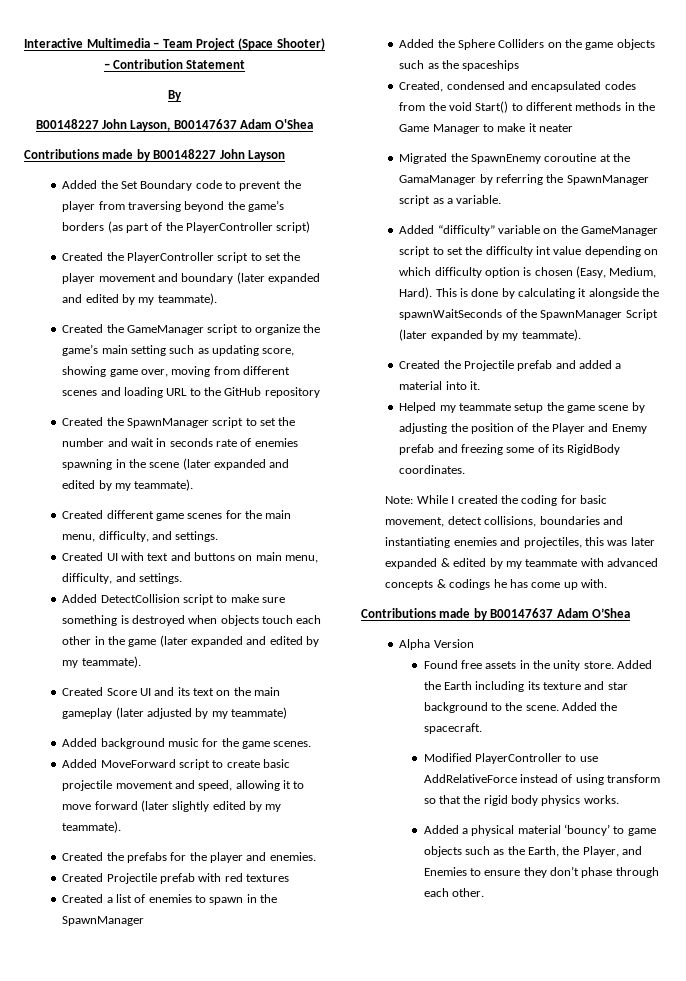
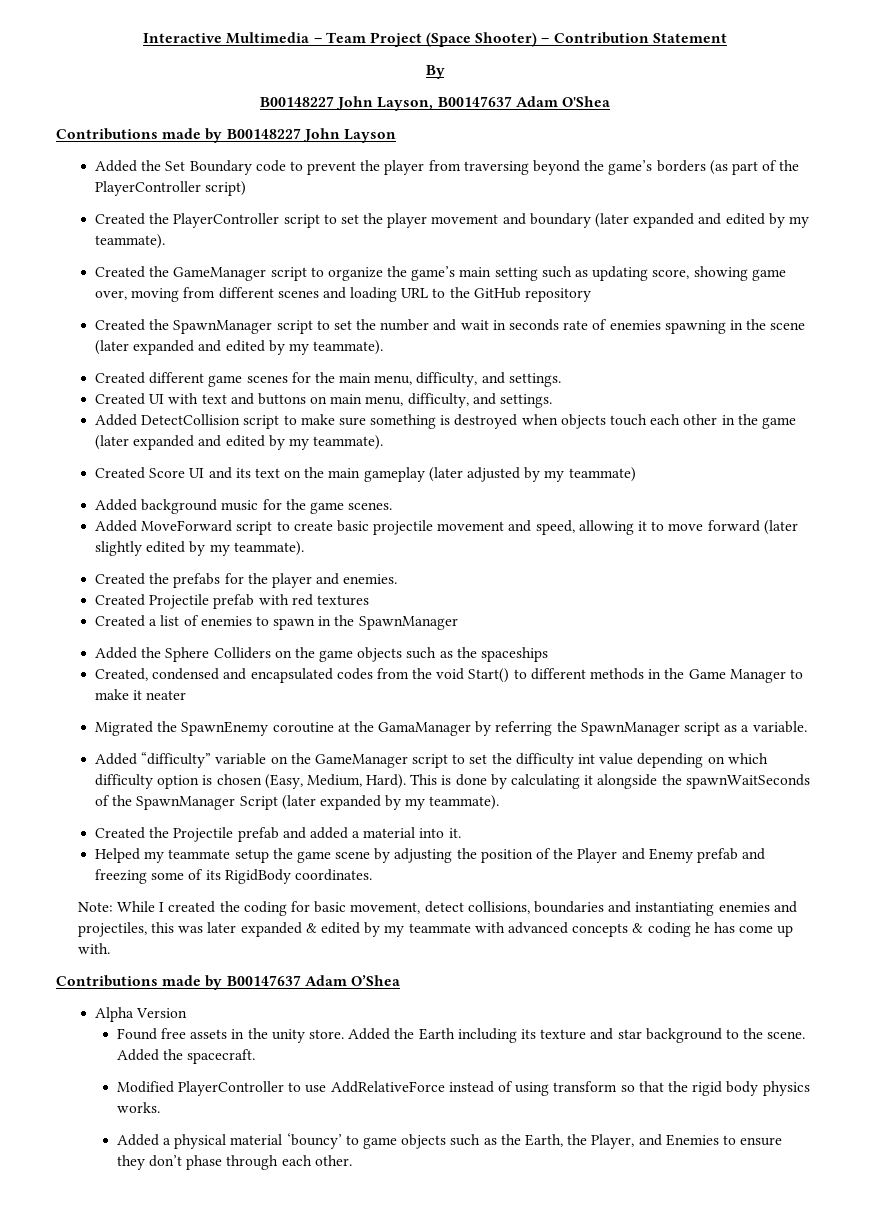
[449,579,491,590] codings -> [647,922,691,937] coding

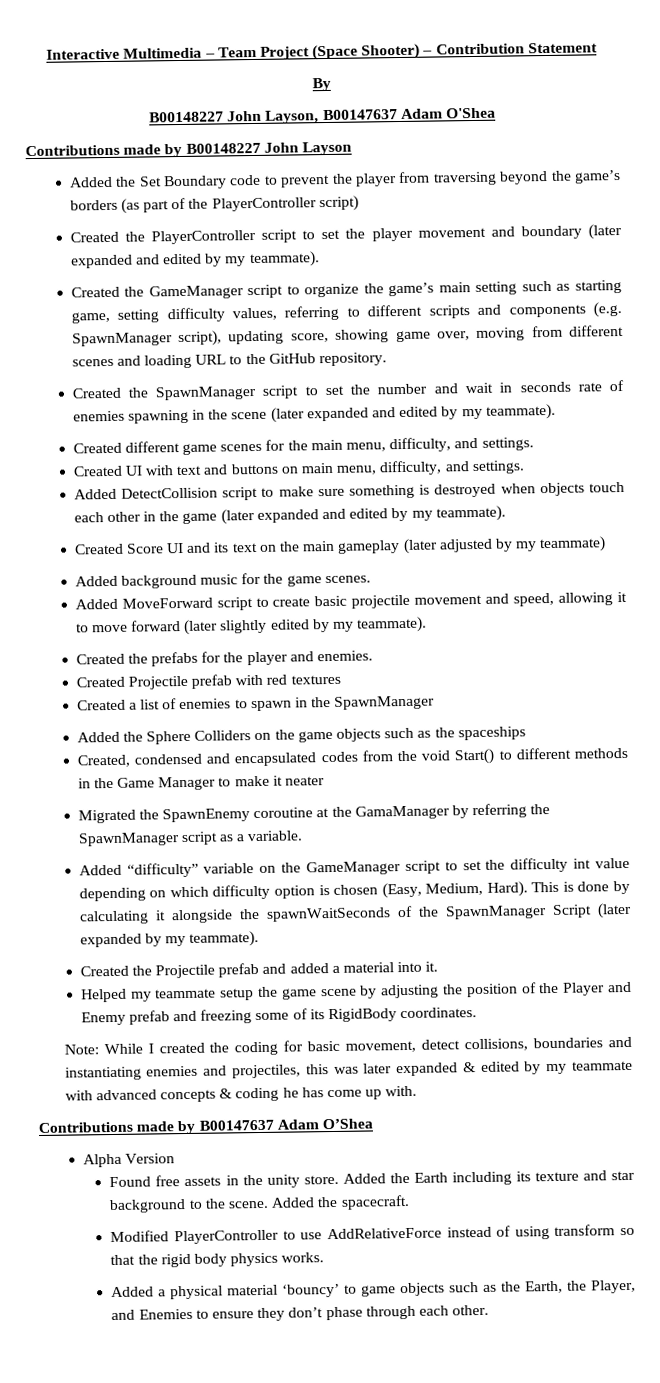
(589, 273) none -> [575,279,622,294] [70,301,622,324] [71,330,223,347] starting game, setting difficulty values, referring to different scripts and components (e.g. SpawnManager script),
[525,288,592,302] repository -> [319,352,388,367] repository.

